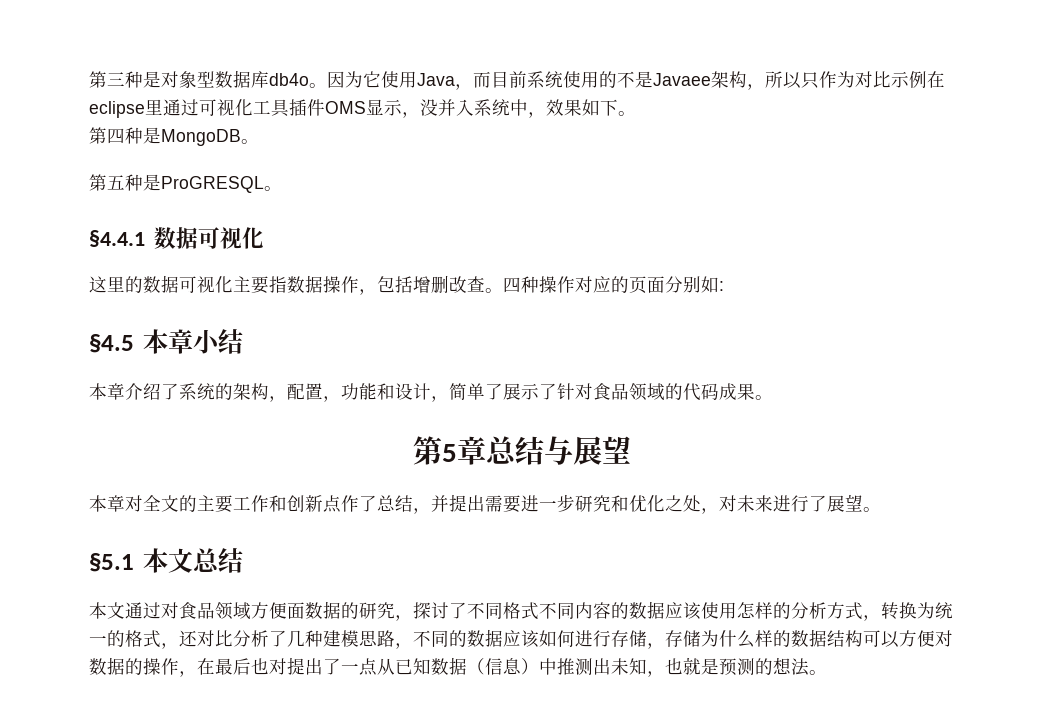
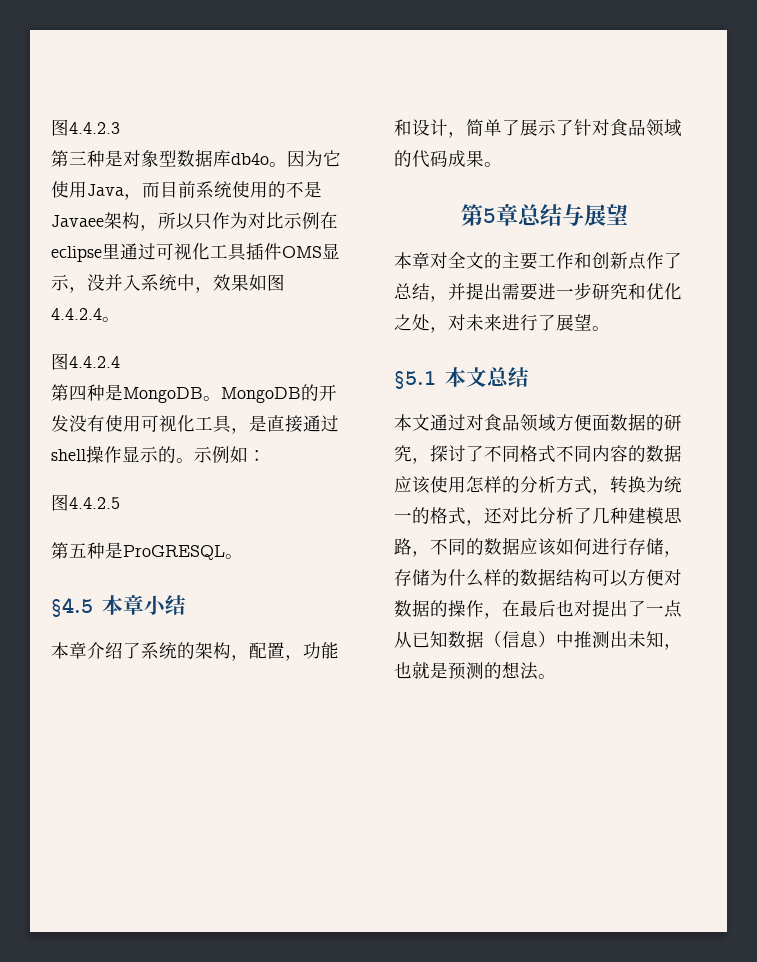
(89, 79) none -> [51,119,120,136] 图4.4.2.3 //
[600,99,636,116] 下。 -> [267,274,285,291] [51,308,120,322] [51,353,120,370] 图4.4.2.4。 // 图4.4.2.4
[89,174,282,193] [89,227,264,249] [89,275,724,295] // 第五种是ProGRESQL。 // §4.4.1数据可视化 // 这里的数据可视化主要指数据操作，包括增删改查。四种操作对应的页面分别如: -> [221,384,337,403] [51,415,339,434] [51,446,266,463] [51,494,120,511] [51,542,243,560] MongoDB的开发没有使用可视化工具，是直接通过shell操作显示的。示例如： // 图4.4.2.5 // 第五种是ProGRESQL。

